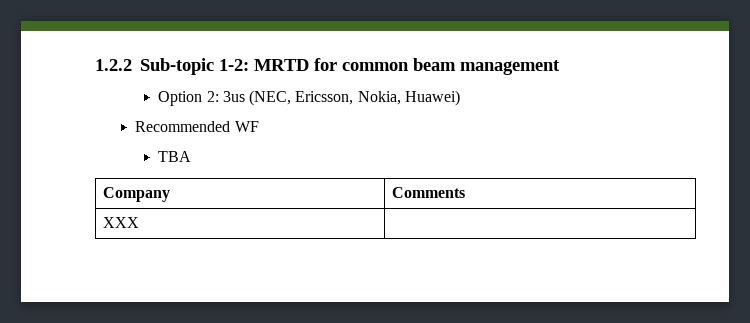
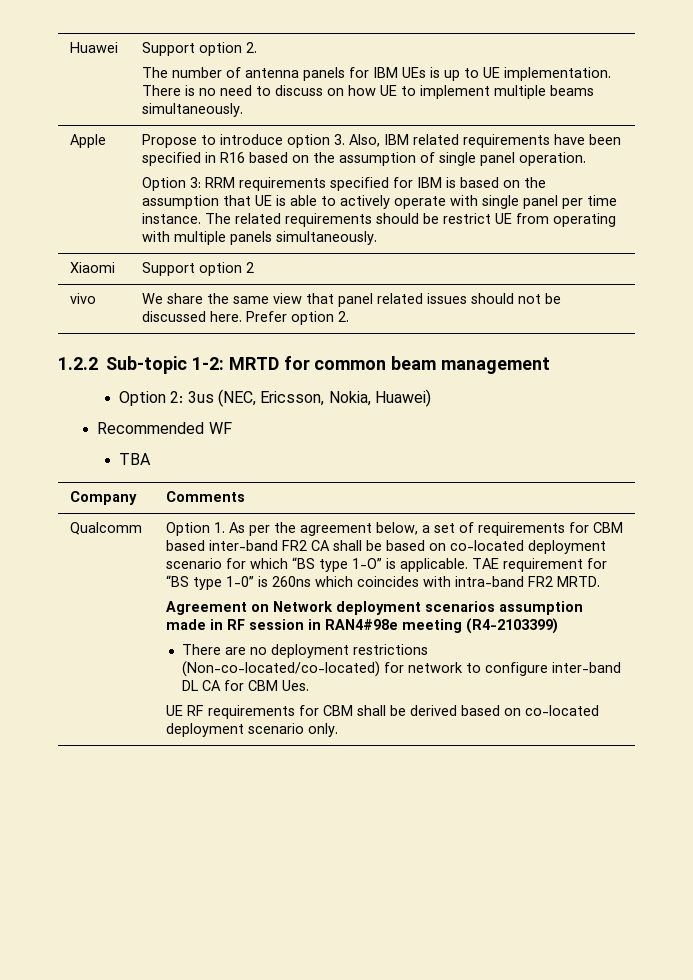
(95, 65) none -> [69,42,118,53] [141,42,257,56] [141,67,611,81] [141,85,594,99] [141,103,243,117] [69,134,106,148] [141,134,621,148] [141,152,586,166] [141,177,546,191] [141,195,617,209] [141,213,616,227] [141,231,377,245] [69,262,115,273] [141,262,254,276] [69,293,96,304] [141,293,561,307] [141,311,349,325] Huawei | Support option 2. // The number of antenna panels for IBM UEs is up to UE implementation. There is no need to discuss on how UE to implement multiple beams simultaneously. // Apple | Propose to introduce option 3. Also, IBM related requirements have been specified in R16 based on the assumption of single panel operation. // Option 3: RRM requirements specified for IBM is based on the assumption that UE is able to actively operate with single panel per time instance. The related requirements should be restrict UE from operating with multiple panels simultaneously. // Xiaomi | Support option 2 // vivo | We share the same view that panel related issues should not be discussed here. Prefer option 2. //
[102,217,139,228] XXX | -> [69,522,142,535] [165,522,623,536] [165,540,606,554] [165,557,607,572] [165,575,600,590] [165,601,583,615] [165,618,558,634] [181,644,428,658] [181,661,621,677] [181,680,309,691] [165,705,599,719] [165,723,338,737] Qualcomm | Option 1. As per the agreement below, a set of requirements for CBM based inter-band FR2 CA shall be based on co-located deployment scenario for which “BS type 1-O” is applicable. TAE requirement for “BS type 1-0” is 260ns which coincides with intra-band FR2 MRTD. // Agreement on Network deployment scenarios assumption made in RF session in RAN4#98e meeting (R4-2103399) // There are no deployment restrictions (Non-co-located/co-located) for network to configure inter-band DL CA for CBM Ues. // UE RF requirements for CBM shall be derived based on co-located deployment scenario only.

